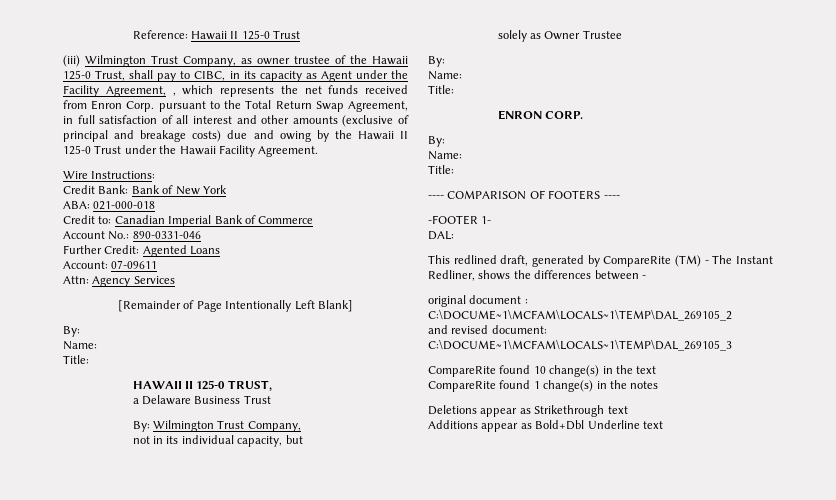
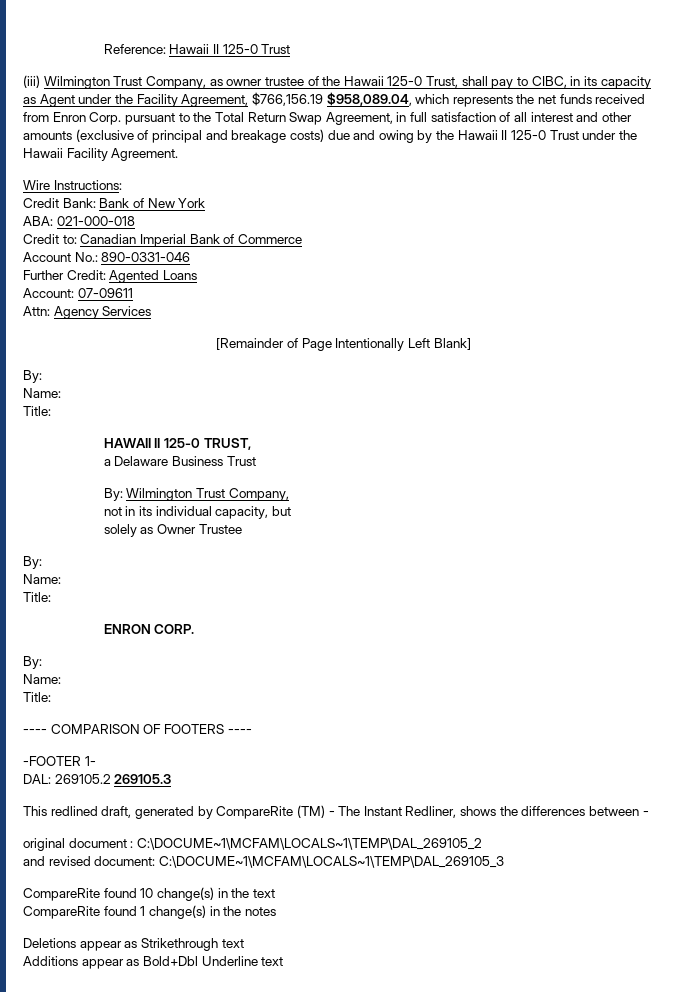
[172,92,176,96] , -> [251,92,412,106] $766,156.19 $958,089.04,
(454, 235) none -> [54,774,172,784] 269105.2 269105.3

